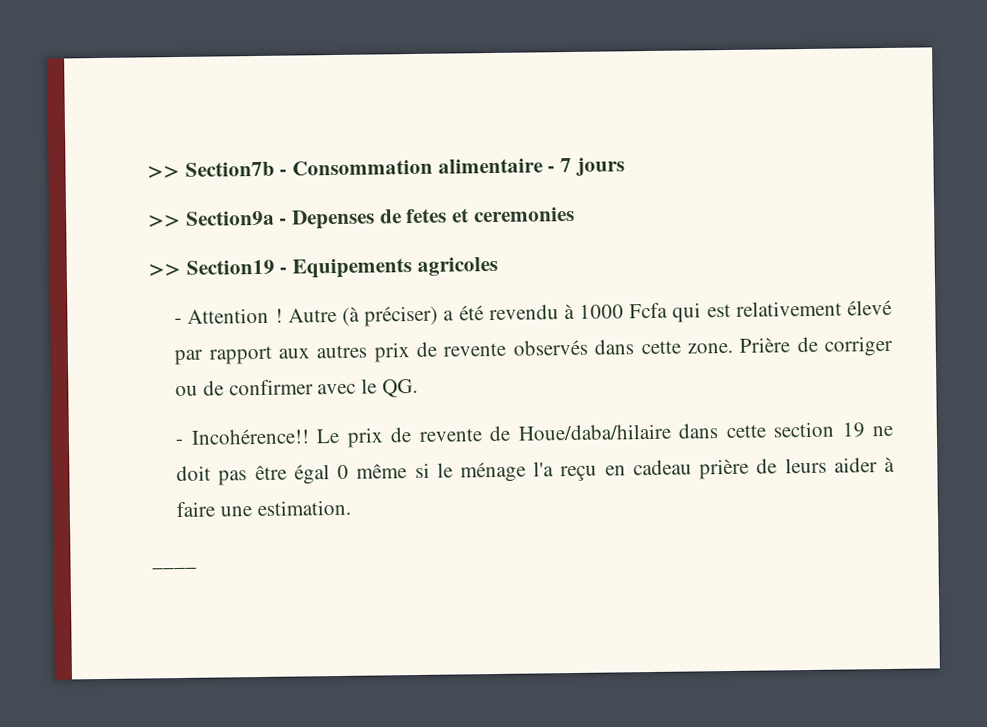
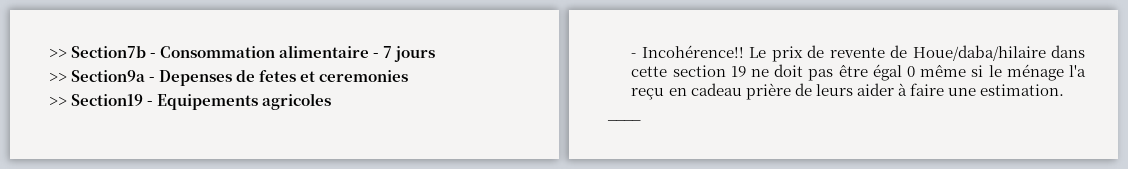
[174,299,893,327] [174,335,894,366] [175,378,418,398] // - Attention ! Autre (à préciser) a été revendu à 1000 Fcfa qui est relativement élevé par rapport aux autres prix de revente observés dans cette zone. Prière de corriger ou de confirmer avec le QG. -> (332, 101) none

